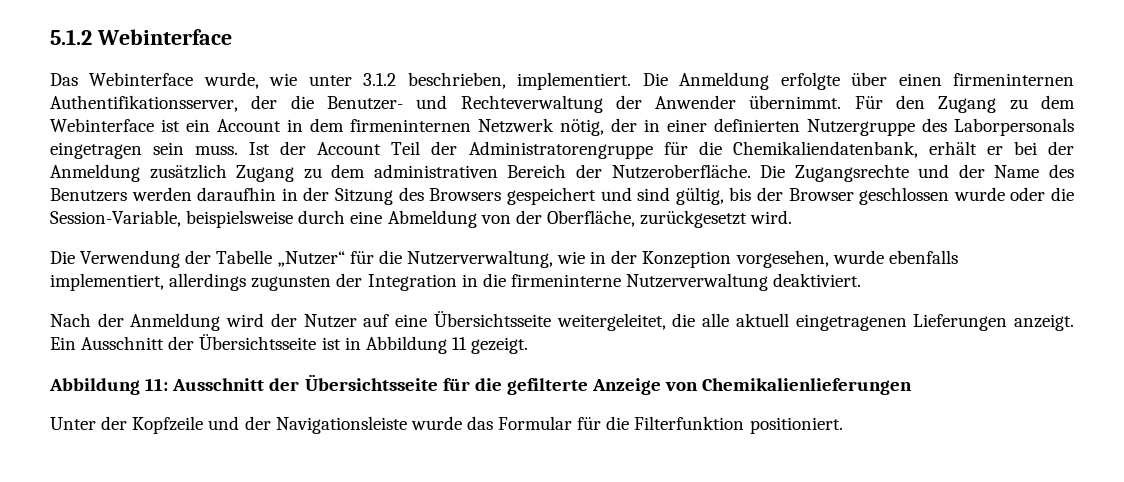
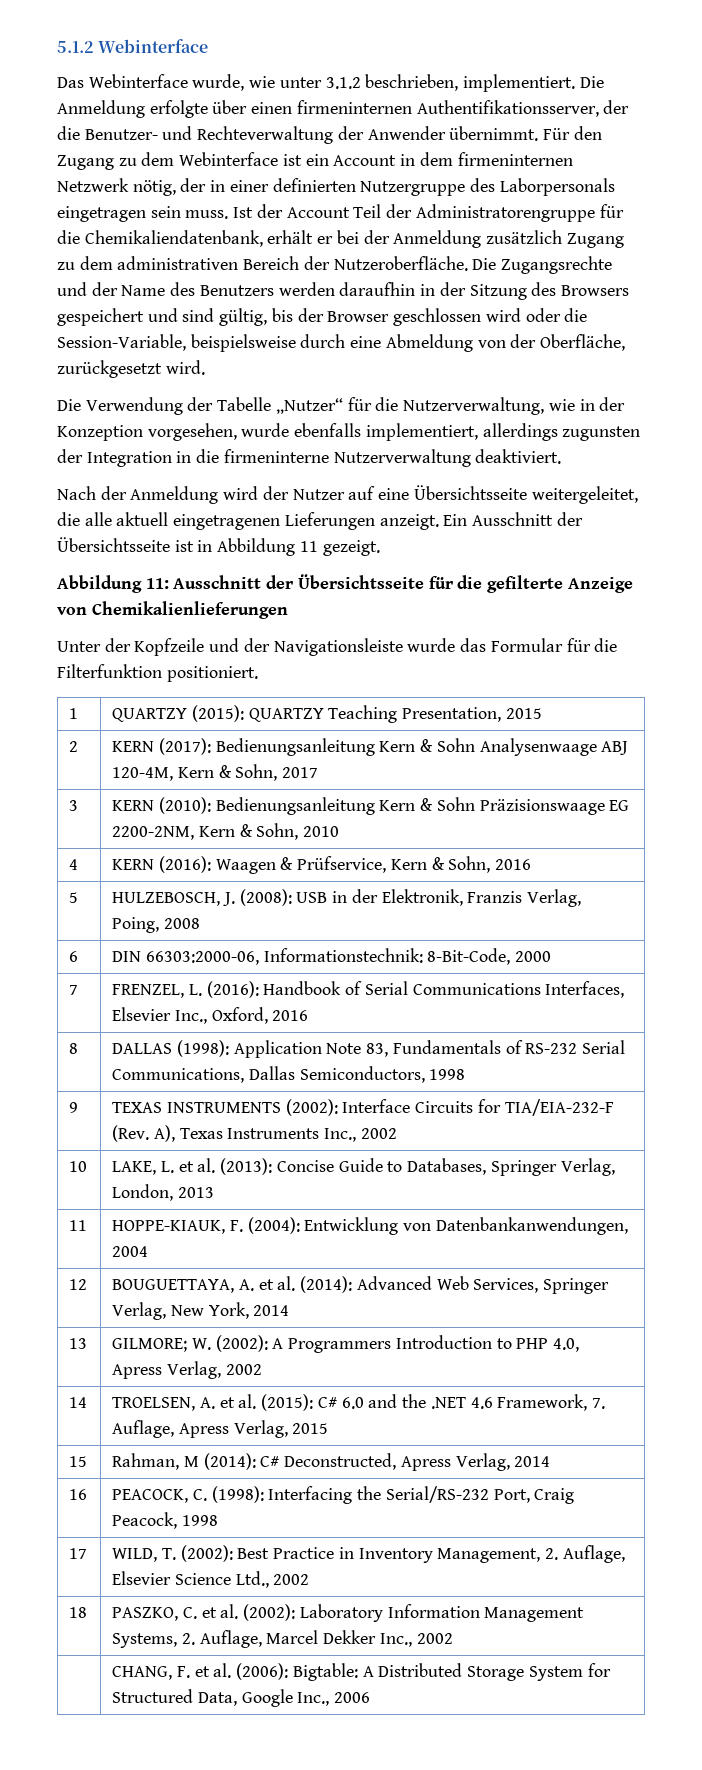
[953,187,1005,201] wurde -> [485,308,521,322] wird
(843, 425) none -> [69,708,79,719] [112,705,542,723] [69,741,79,752] [112,738,629,756] [112,764,319,781] [69,800,79,811] [112,797,630,815] [112,823,340,840] [69,859,79,870] [112,856,532,874] [69,892,79,903] [112,889,582,907] [112,917,200,933] [69,951,79,962] [112,948,552,965] [69,985,79,995] [112,981,625,998] [112,1007,309,1024] [69,1043,79,1054] [112,1040,626,1058] [112,1066,466,1083] [69,1102,79,1113] [112,1099,614,1116] [112,1125,397,1142] [69,1161,88,1172] [112,1158,615,1176] [112,1184,214,1201] [69,1220,88,1231] [112,1217,628,1235] [112,1246,149,1257] [69,1279,88,1290] [112,1276,610,1294] [112,1302,290,1320] [69,1338,88,1349] [112,1335,580,1353] [112,1361,262,1379] [69,1397,88,1408] [112,1394,605,1411] [112,1420,329,1438] [69,1456,88,1467] [112,1453,551,1471] [69,1489,88,1500] [112,1486,575,1504] [112,1512,218,1529] [69,1548,88,1559] [112,1545,625,1563] [112,1571,310,1588] [69,1607,88,1618] [112,1604,585,1622] [112,1630,453,1648] [112,1663,611,1681] [112,1689,371,1707] // 1 | QUARTZY (2015): QUARTZY Teaching Presentation, 2015 // 2 | KERN (2017): Bedienungsanleitung Kern & Sohn Analysenwaage ABJ 120-4M, Kern & Sohn, 2017 // 3 | KERN (2010): Bedienungsanleitung Kern & Sohn Präzisionswaage EG 2200-2NM, Kern & Sohn, 2010 // 4 | KERN (2016): Waagen & Prüfservice, Kern & Sohn, 2016 // 5 | HULZEBOSCH, J. (2008): USB in der Elektronik, Franzis Verlag, Poing, 2008 // 6 | DIN 66303:2000-06, Informationstechnik: 8-Bit-Code, 2000 // 7 | FRENZEL, L. (2016): Handbook of Serial Communications Interfaces, Elsevier Inc., Oxford, 2016 // 8 | DALLAS (1998): Application Note 83, Fundamentals of RS-232 Serial Communications, Dallas Semiconductors, 1998 // 9 | TEXAS INSTRUMENTS (2002): Interface Circuits for TIA/EIA-232-F (Rev. A), Texas Instruments Inc., 2002 // 10 | LAKE, L. et al. (2013): Concise Guide to Databases, Springer Verlag, London, 2013 // 11 | HOPPE-KIAUK, F. (2004): Entwicklung von Datenbankanwendungen, 2004 // 12 | BOUGUETTAYA, A. et al. (2014): Advanced Web Services, Springer Verlag, New York, 2014 // 13 | GILMORE; W. (2002): A Programmers Introduction to PHP 4.0, Apress Verlag, 2002 // 14 | TROELSEN, A. et al. (2015): C# 6.0 and the .NET 4.6 Framework, 7. Auflage, Apress Verlag, 2015 // 15 | Rahman, M (2014): C# Deconstructed, Apress Verlag, 2014 // 16 | PEACOCK, C. (1998): Interfacing the Serial/RS-232 Port, Craig Peacock, 1998 // 17 | WILD, T. (2002): Best Practice in Inventory Management, 2. Auflage, Elsevier Science Ltd., 2002 // 18 | PASZKO, C. et al. (2002): Laboratory Information Management Systems, 2. Auflage, Marcel Dekker Inc., 2002 // | CHANG, F. et al. (2006): Bigtable: A Distributed Storage System for Structured Data, Google Inc., 2006

